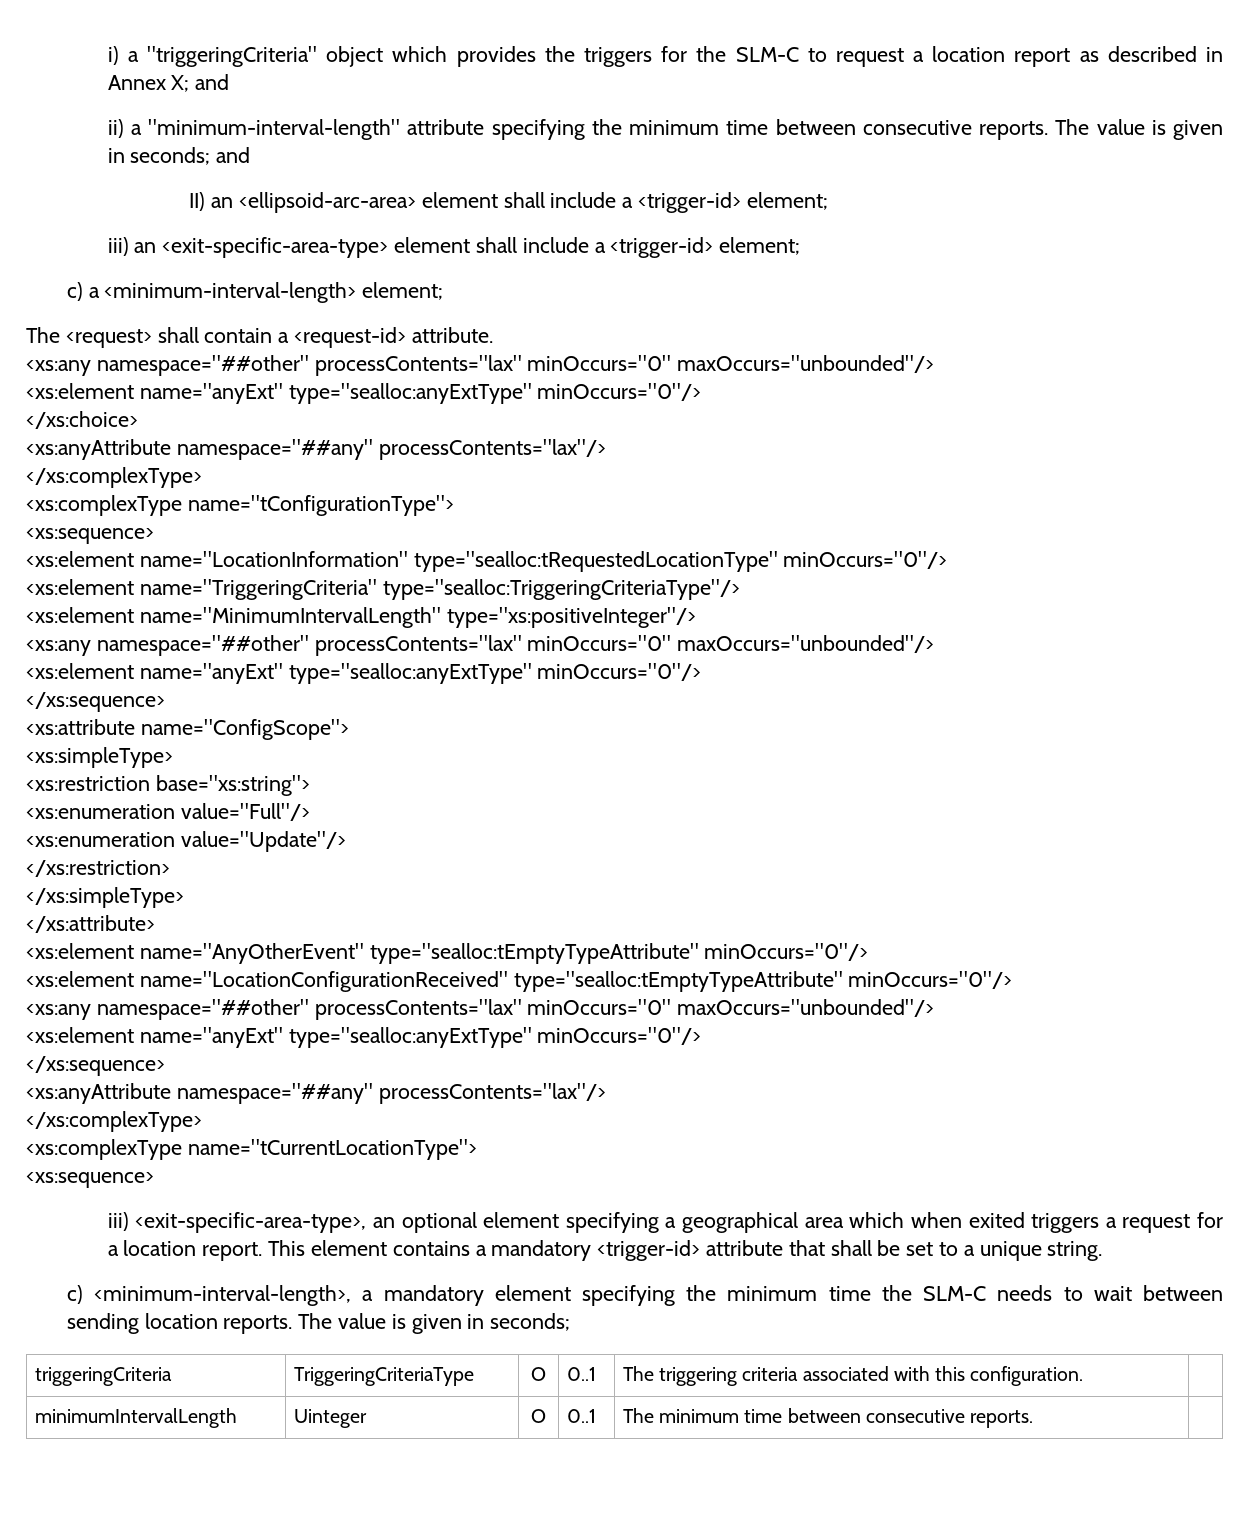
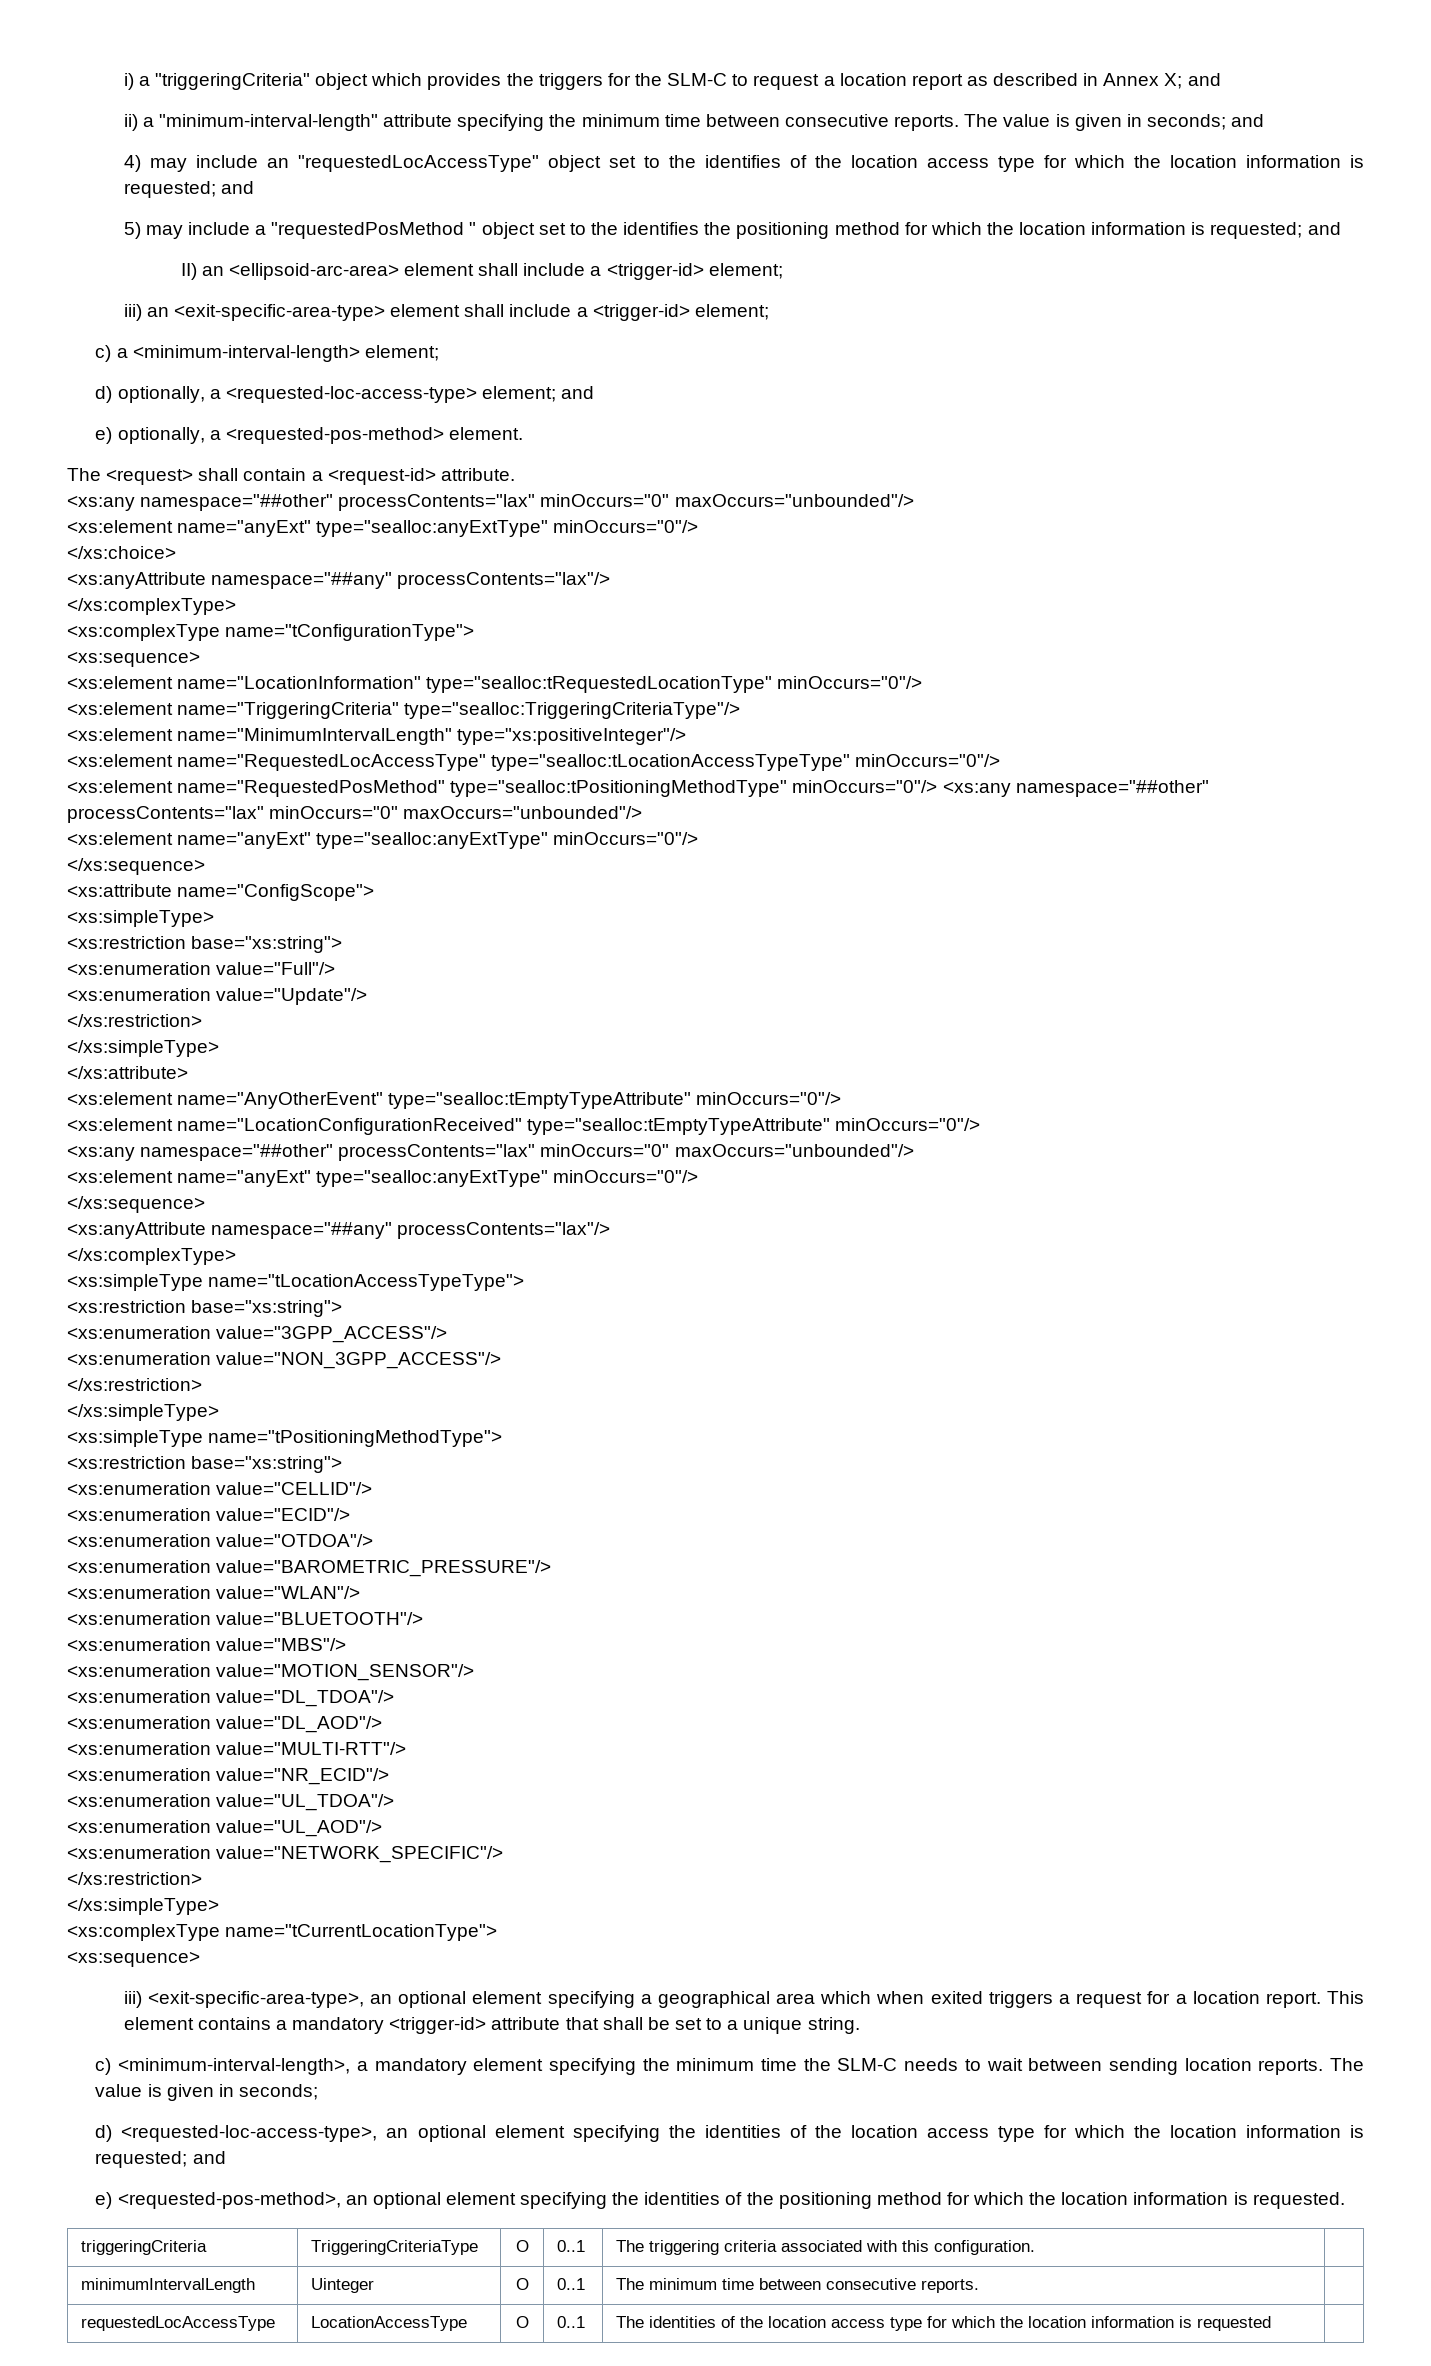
(251, 155) none -> [123,155,1365,172] [123,181,254,198] [123,222,1341,239] // 4) may include an "requestedLocAccessType" object set to the identifies of the location access type for which the location information is requested; and // 5) may include a "requestedPosMethod " object set to the identifies the positioning method for which the location information is requested; and
(444, 291) none -> [95,386,595,403] [95,427,523,444] // d) optionally, a <requested-loc-access-type> element; and // e) optionally, a <requested-pos-method> element.
(696, 617) none -> [67,754,1001,771] [67,780,938,797] <xs:element name="RequestedLocAccessType" type="sealloc:tLocationAccessTypeType" minOccurs="0"/> // <xs:element name="RequestedPosMethod" type="sealloc:tPositioningMethodType" minOccurs="0"/>
(202, 1121) none -> [67,1274,525,1291] [67,1300,343,1317] [67,1326,448,1343] [67,1352,502,1369] [67,1378,202,1391] [67,1404,219,1421] [67,1430,503,1447] [67,1456,343,1473] [67,1482,373,1495] [67,1508,351,1521] [67,1534,374,1547] [67,1560,552,1577] [67,1586,361,1599] [67,1612,424,1625] [67,1638,347,1651] [67,1664,475,1681] [67,1690,395,1707] [67,1716,383,1733] [67,1742,407,1755] [67,1768,390,1785] [67,1794,395,1811] [67,1820,383,1837] [67,1846,504,1863] [67,1872,202,1885] [67,1898,219,1915] // <xs:simpleType name="tLocationAccessTypeType"> // <xs:restriction base="xs:string"> // <xs:enumeration value="3GPP_ACCESS"/> // <xs:enumeration value="NON_3GPP_ACCESS"/> // </xs:restriction> // </xs:simpleType> // <xs:simpleType name="tPositioningMethodType"> // <xs:restriction base="xs:string"> // <xs:enumeration value="CELLID"/> // <xs:enumeration value="ECID"/> // <xs:enumeration value="OTDOA"/> // <xs:enumeration value="BAROMETRIC_PRESSURE"/> // <xs:enumeration value="WLAN"/> // <xs:enumeration value="BLUETOOTH"/> // <xs:enumeration value="MBS"/> // <xs:enumeration value="MOTION_SENSOR"/> // <xs:enumeration value="DL_TDOA"/> // <xs:enumeration value="DL_AOD"/> // <xs:enumeration value="MULTI-RTT"/> // <xs:enumeration value="NR_ECID"/> // <xs:enumeration value="UL_TDOA"/> // <xs:enumeration value="UL_AOD"/> // <xs:enumeration value="NETWORK_SPECIFIC"/> // </xs:restriction> // </xs:simpleType>
(571, 1322) none -> [95,2125,1365,2142] [95,2151,226,2168] [95,2192,1345,2209] // d) <requested-loc-access-type>, an optional element specifying the identities of the location access type for which the location information is requested; and // e) <requested-pos-method>, an optional element specifying the identities of the positioning method for which the location information is requested.
(1034, 1419) none -> [80,2316,275,2331] [310,2316,467,2331] [515,2316,529,2328] [556,2316,585,2328] [615,2316,1271,2331] // requestedLocAccessType | LocationAccessType | O | 0..1 | The identities of the location access type for which the location information is requested |

